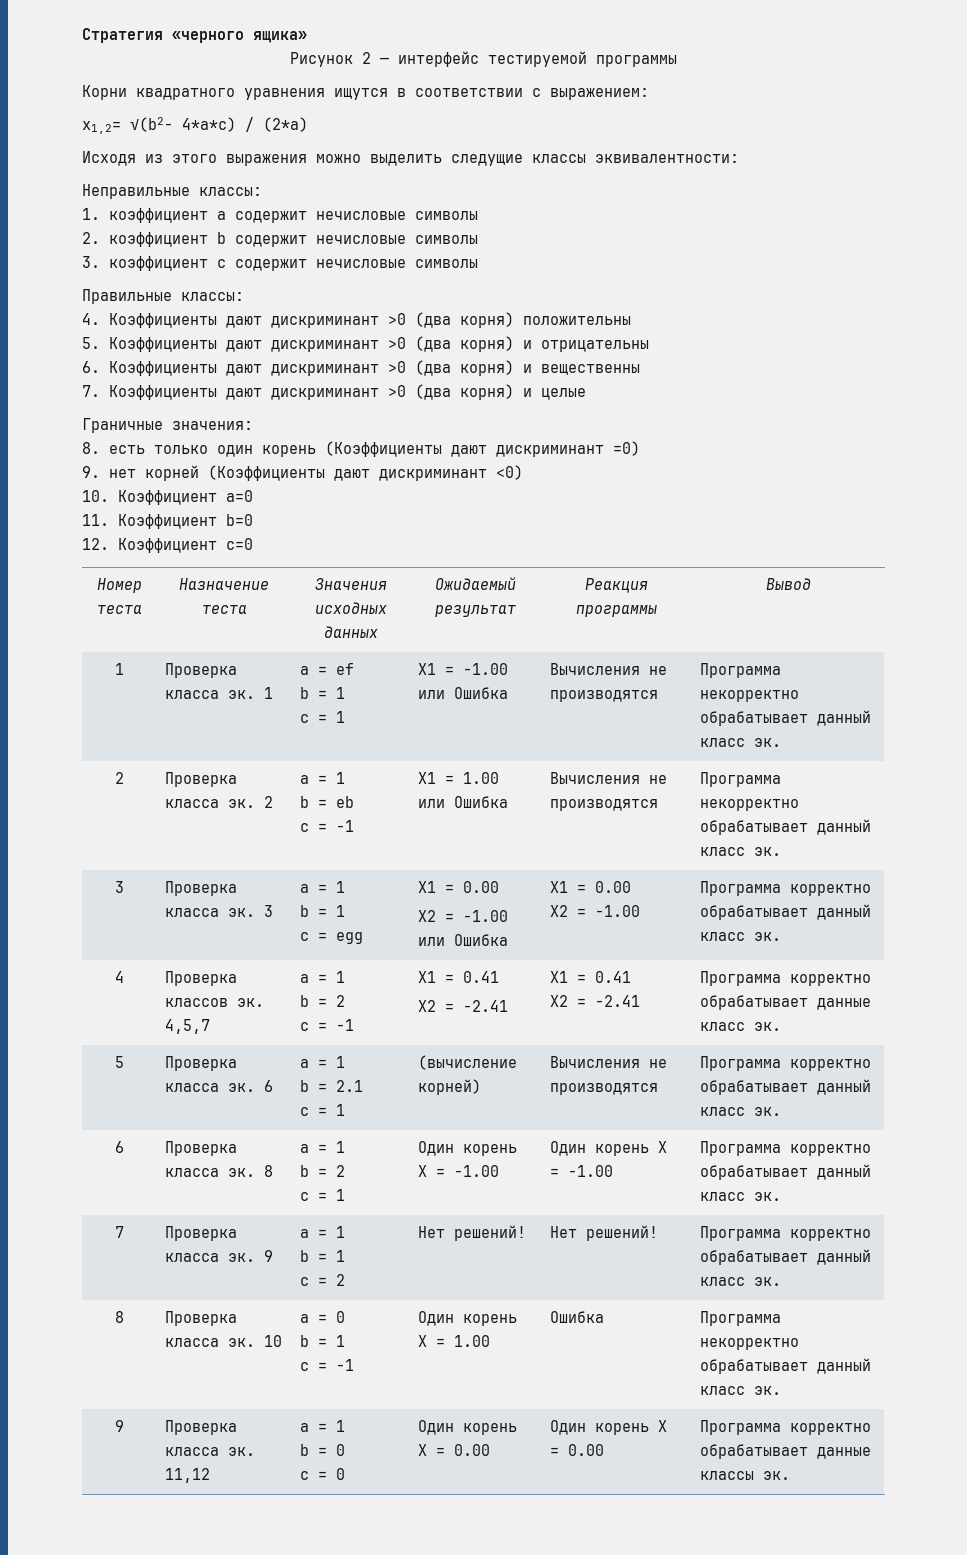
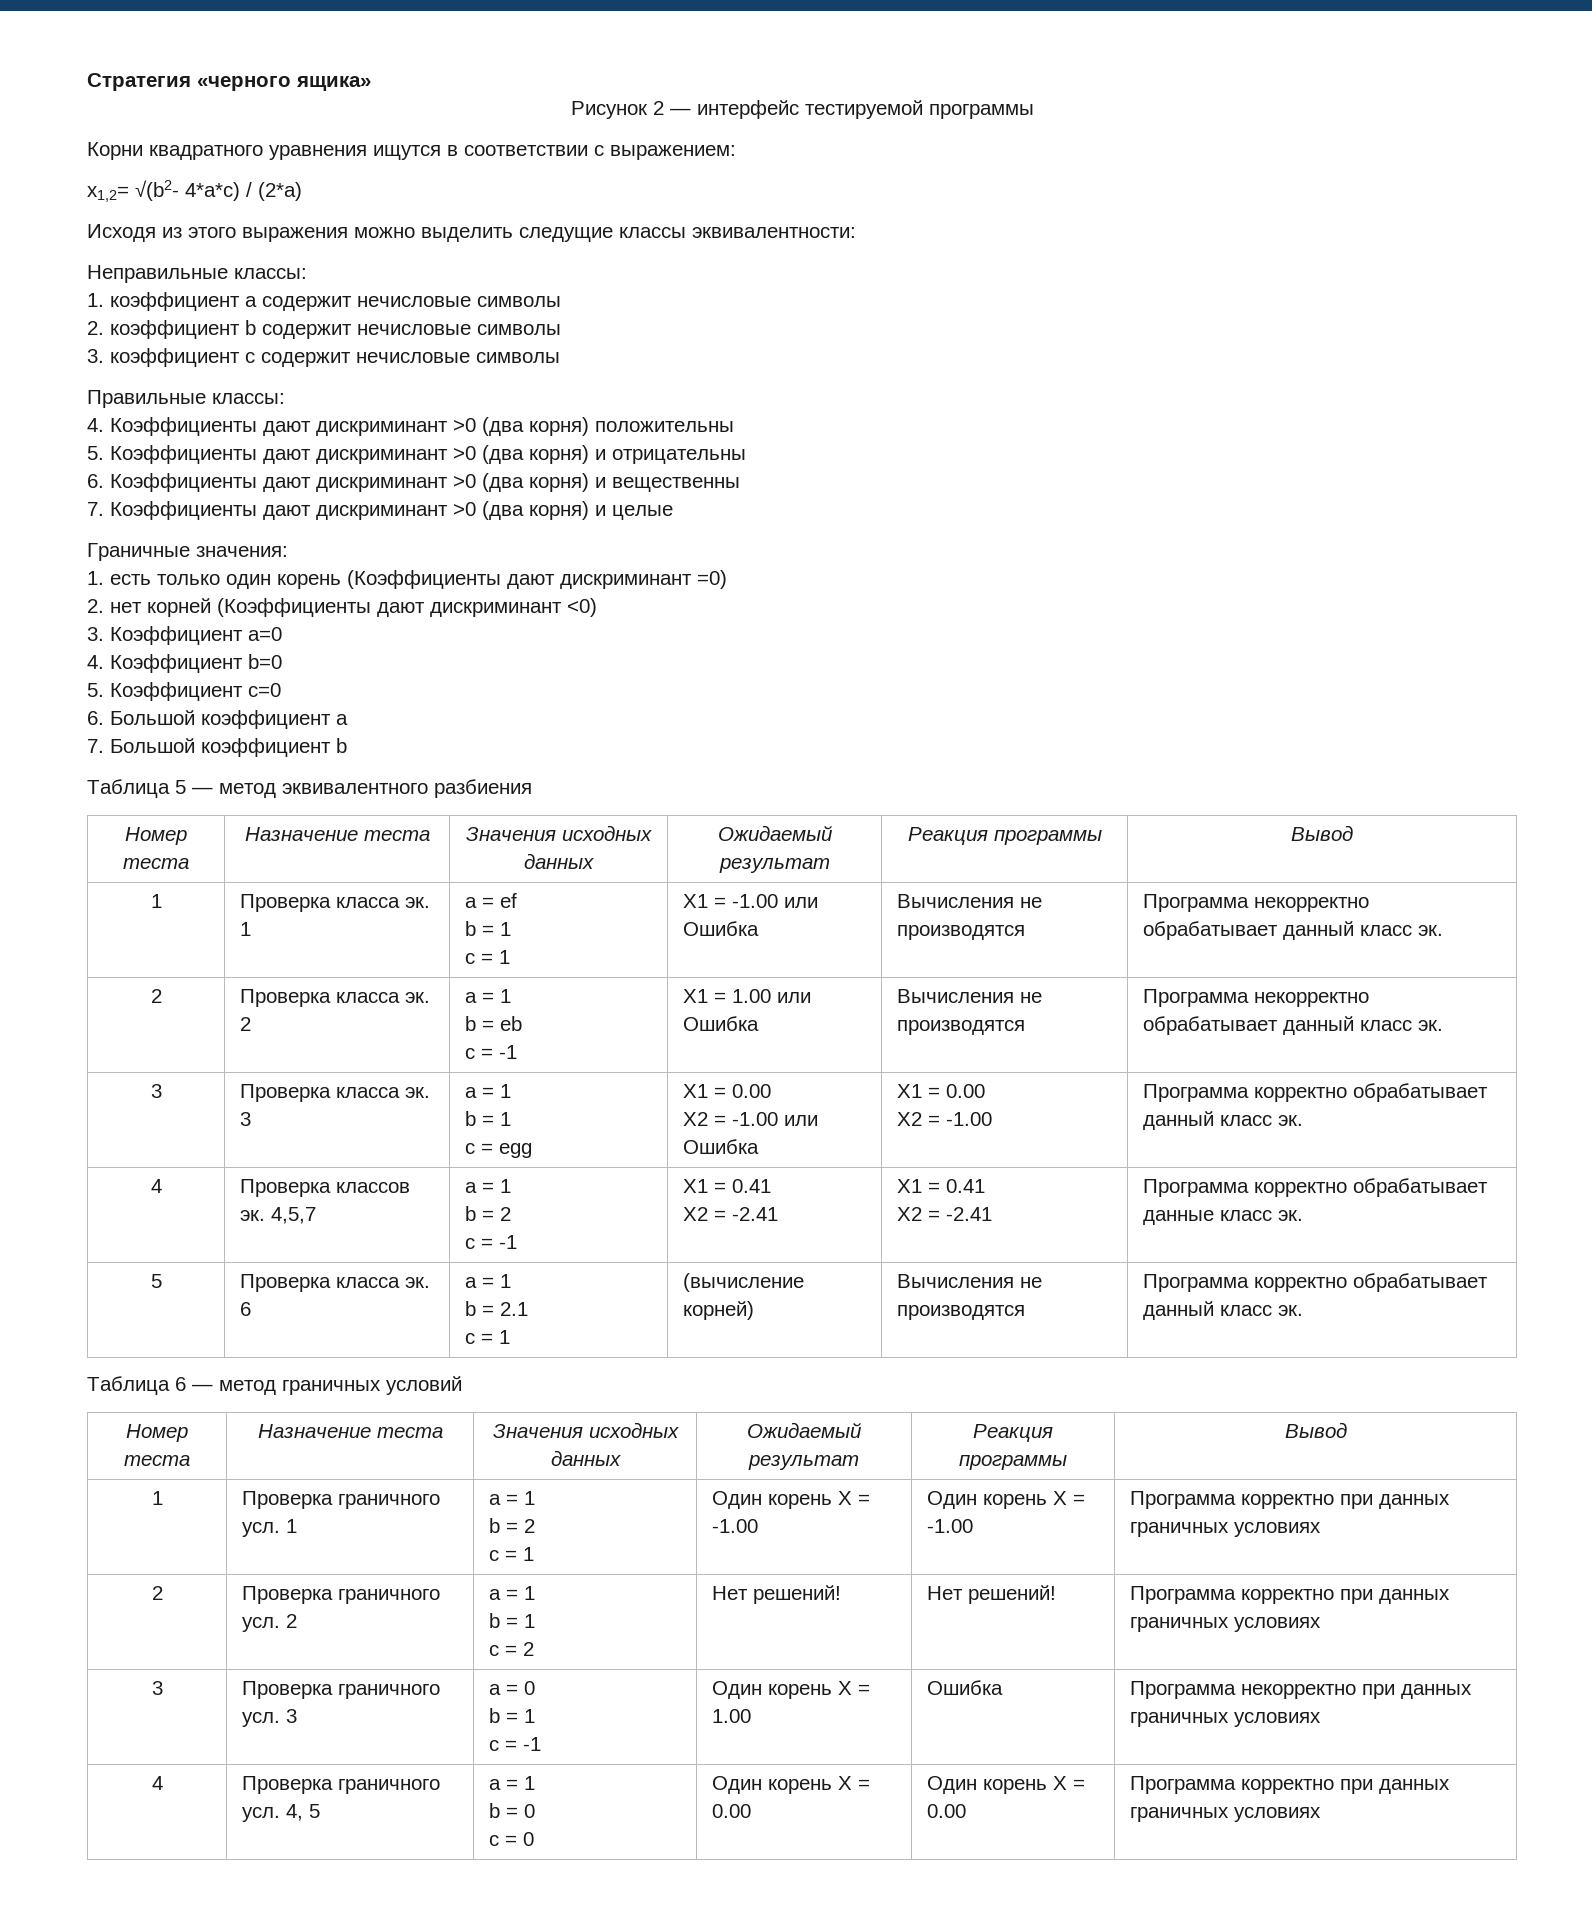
[82,442,100,454] 8. -> [87,571,104,585] 1.
[82,466,100,478] 9. -> [87,599,104,613] 2.
[82,490,109,502] 10. -> [87,627,104,641] 3.
[82,514,109,526] 11. -> [87,655,104,669] 4.
[82,538,109,550] 12. -> [87,683,104,697] 5.
(253, 544) none -> [87,710,348,729] [87,738,347,757] [87,779,532,798] // 6. Большой коэффициент а // 7. Большой коэффициент b // Таблица 5 — метод эквивалентного разбиения
[115,1141,124,1153] [164,1141,237,1156] [164,1165,273,1177] // 6 | Проверка класса эк. 8 -> [87,1376,462,1395] [126,1424,188,1442] [124,1455,190,1466] [257,1424,443,1438] [492,1422,679,1438] [550,1450,621,1466] [747,1422,861,1438] [748,1455,859,1470] [973,1424,1053,1442] [959,1455,1067,1470] [1284,1422,1347,1438] [151,1491,163,1505] [242,1491,441,1509] [242,1519,298,1537] // Таблица 6 — метод граничных условий // Номер теста | Назначение теста | Значения исходных данных | Ожидаемый результат | Реакция программы | Вывод // 1 | Проверка граничного усл. 1
[699,1164,871,1180] [699,1192,781,1201] [115,1226,124,1238] [164,1226,237,1241] [164,1250,273,1262] обрабатывает данный класс эк. // 7 | Проверка класса эк. 9 -> [1340,1494,1451,1509] [1130,1522,1322,1537] [151,1586,163,1600] [242,1586,441,1604] [242,1614,298,1632] при данных граничных условиях // 2 | Проверка граничного усл. 2
[699,1249,871,1265] [699,1277,781,1286] [115,1311,124,1323] [164,1311,237,1326] [164,1335,282,1347] обрабатывает данный класс эк. // 8 | Проверка класса эк. 10 -> [1340,1589,1451,1604] [1130,1617,1322,1632] [151,1681,163,1695] [242,1681,441,1699] [242,1709,298,1727] при данных граничных условиях // 3 | Проверка граничного усл. 3
[699,1358,871,1374] [699,1386,781,1395] [115,1420,124,1432] [164,1420,237,1435] [164,1447,255,1456] [164,1468,210,1483] обрабатывает данный класс эк. // 9 | Проверка класса эк. 11,12 -> [1362,1684,1473,1699] [1130,1712,1322,1727] [151,1776,163,1790] [242,1776,441,1794] [242,1804,321,1822] при данных граничных условиях // 4 | Проверка граничного усл. 4, 5
[699,1444,871,1459] [699,1471,790,1480] обрабатывает данные классы эк. -> [1340,1779,1451,1794] [1130,1807,1322,1822] при данных граничных условиях

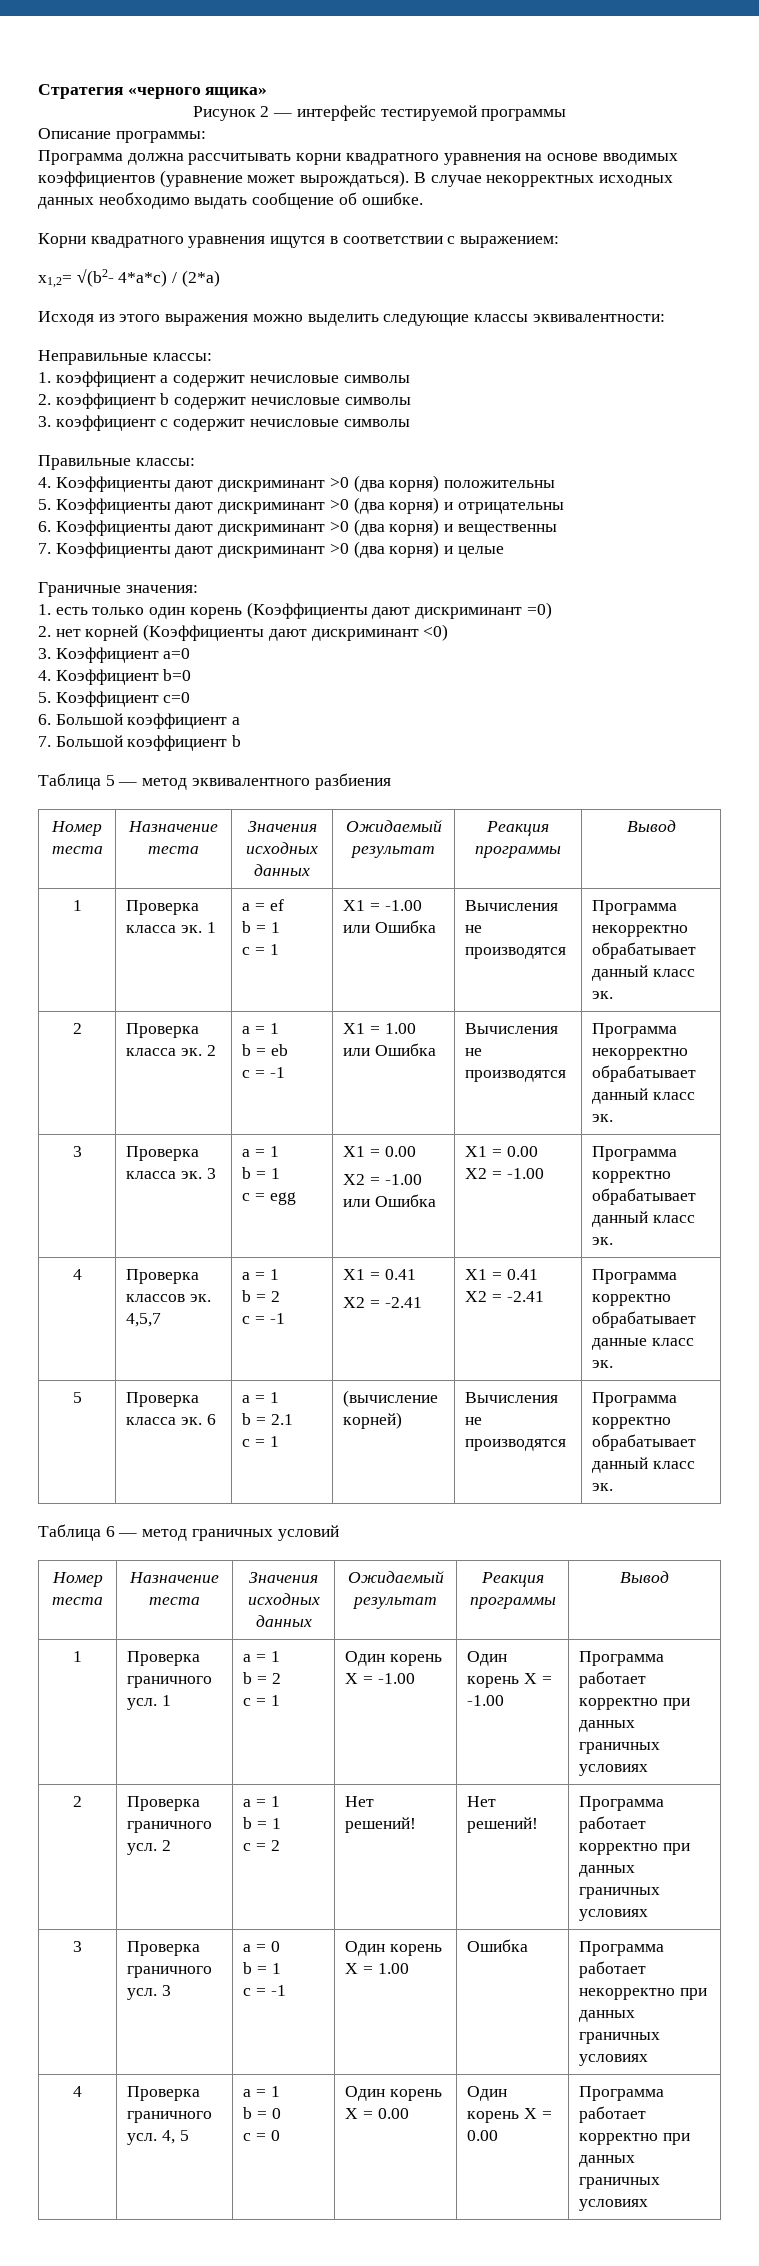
(1034, 111) none -> [38,128,206,143] [38,150,678,165] [38,170,674,187] [38,192,423,209] // Описание программы: // Программа должна рассчитывать корни квадратного уравнения на основе вводимых коэффициентов (уравнение может вырождаться). В случае некорректных исходных данных необходимо выдать сообщение об ошибке.
[519,227,613,242] следущие -> [383,314,470,326] следующие
(1237, 1500) none -> [579,1671,647,1688] работает
(1237, 1595) none -> [579,1816,647,1833] работает
(1237, 1690) none -> [579,1961,647,1978] работает
(1237, 1785) none -> [579,2106,647,2123] работает

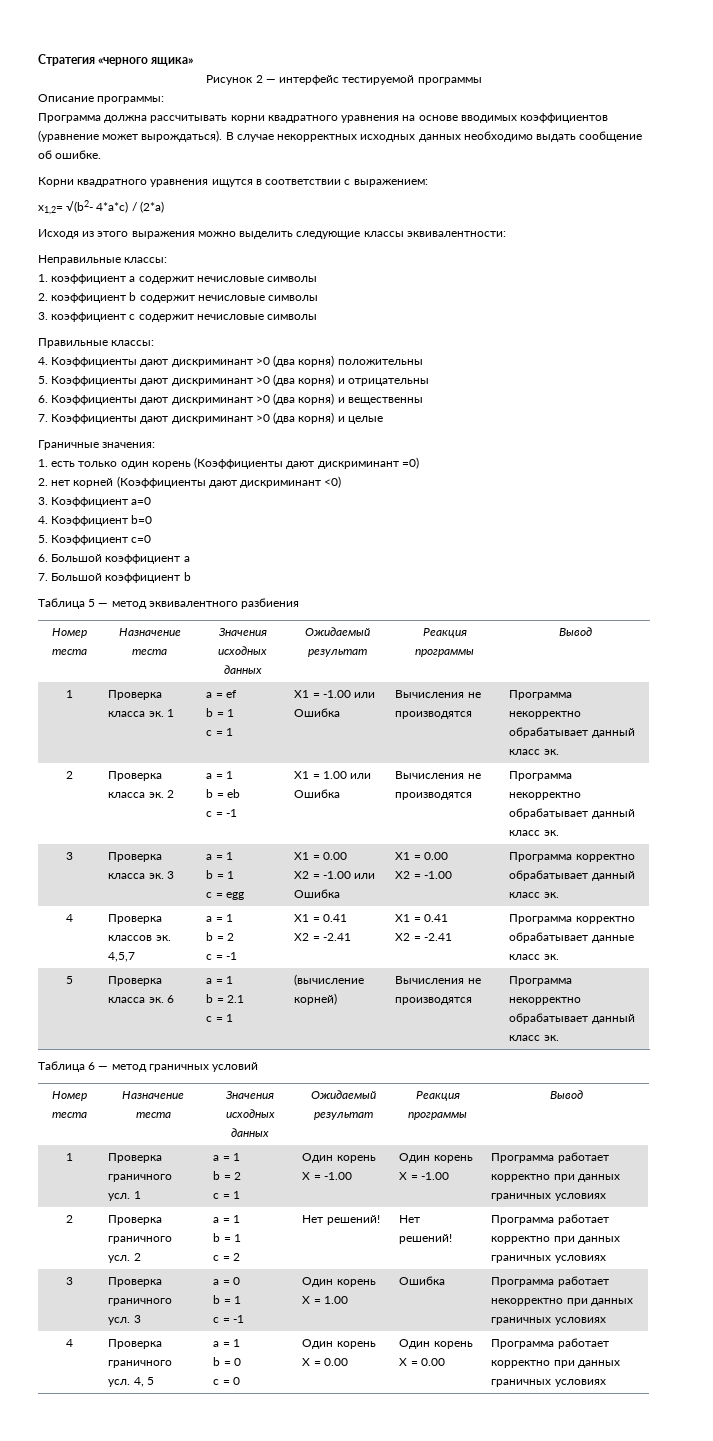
[592,1417,672,1429] корректно -> [509,997,582,1005] некорректно

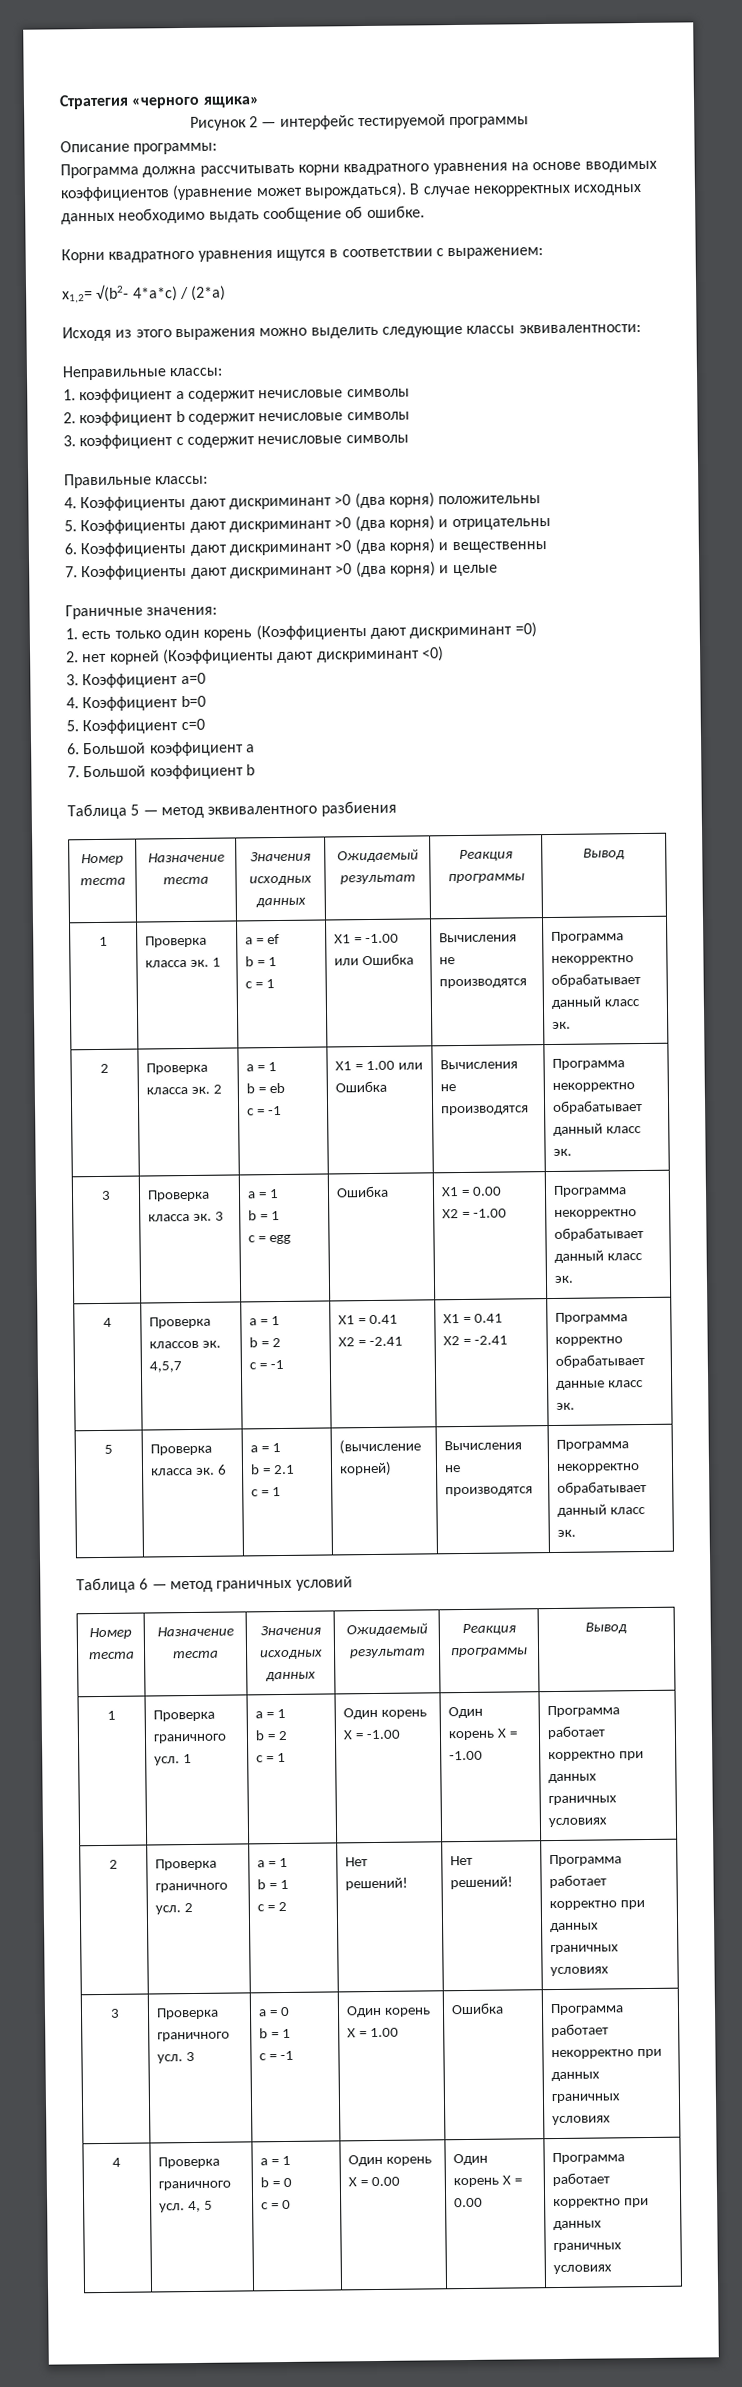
[294,852,347,860] [294,871,376,879] X1 = 0.00 // X2 = -1.00 или -> (292, 1239) none
[575,854,635,862] корректно -> [554,1209,638,1219] некорректно

